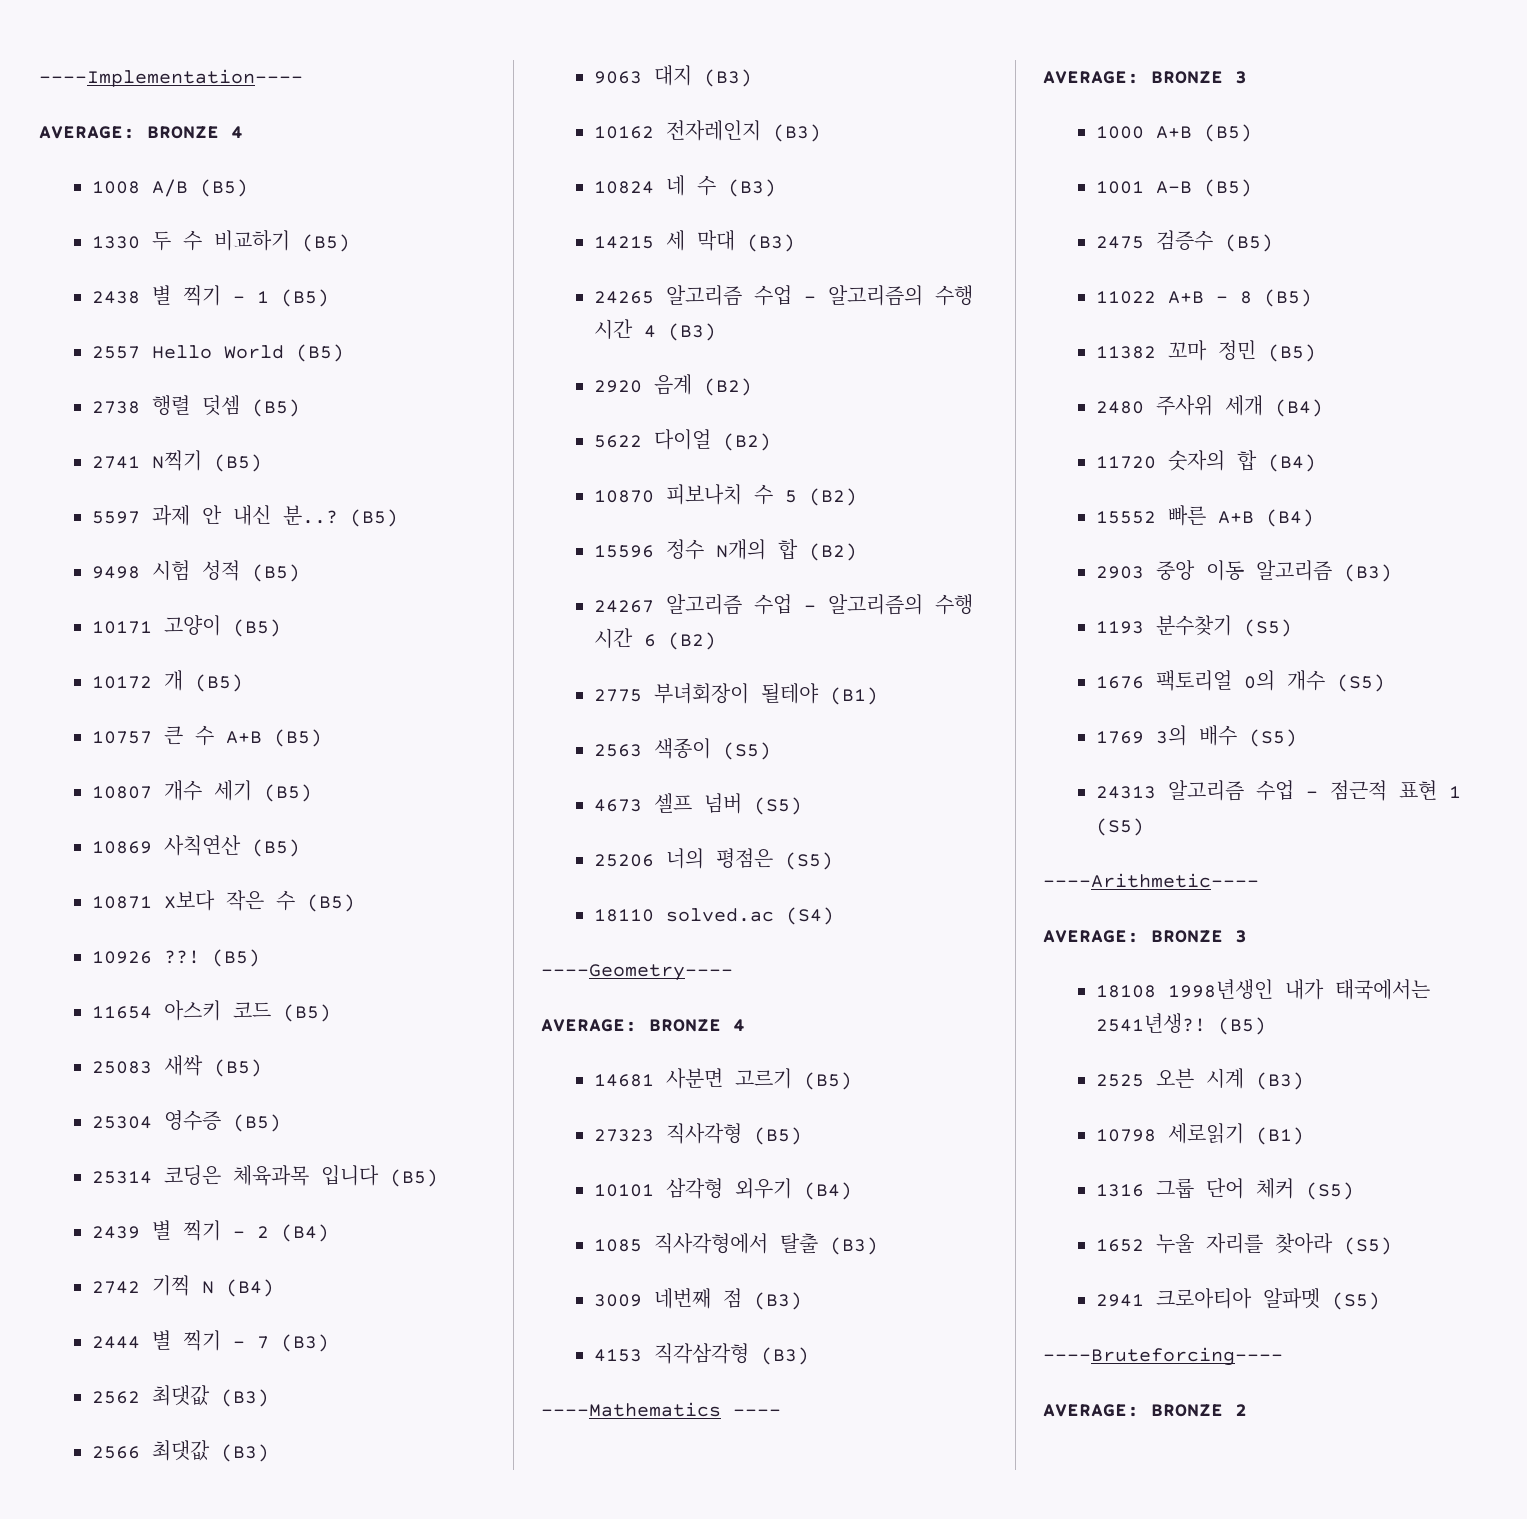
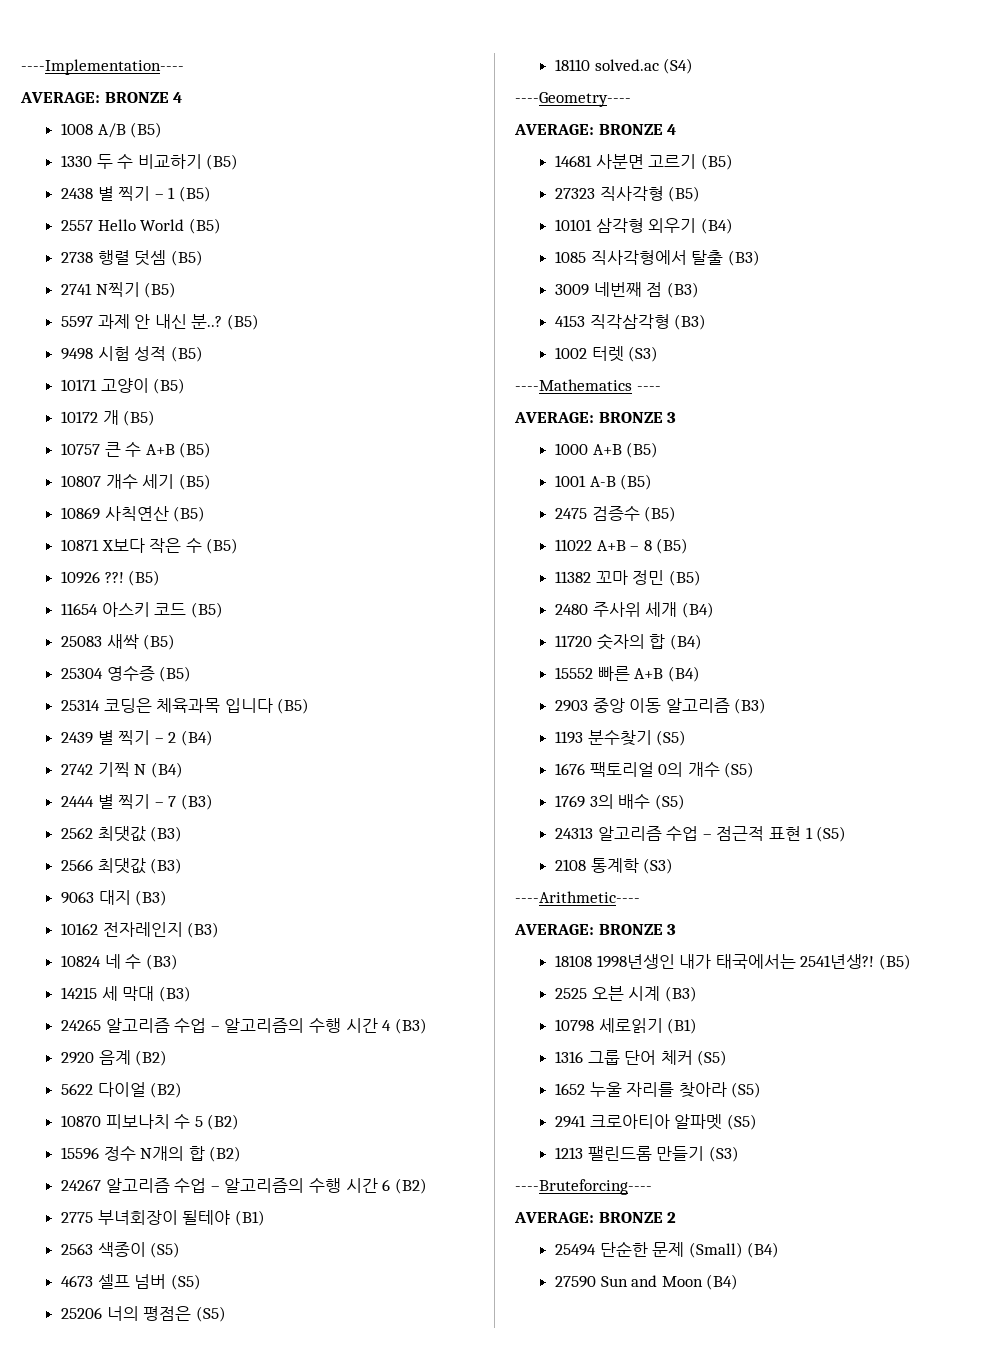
(809, 1356) none -> [554,346,659,362] // 1002 터렛 (S3)
(1144, 827) none -> [554,858,674,874] // 2108 통계학 (S3)
(1380, 1301) none -> [554,1146,739,1162] // 1213 팰린드롬 만들기 (S3)
(1247, 1410) none -> [554,1241,780,1258] [554,1274,739,1290] // 25494 단순한 문제 (Small) (B4) // 27590 Sun and Moon (B4)

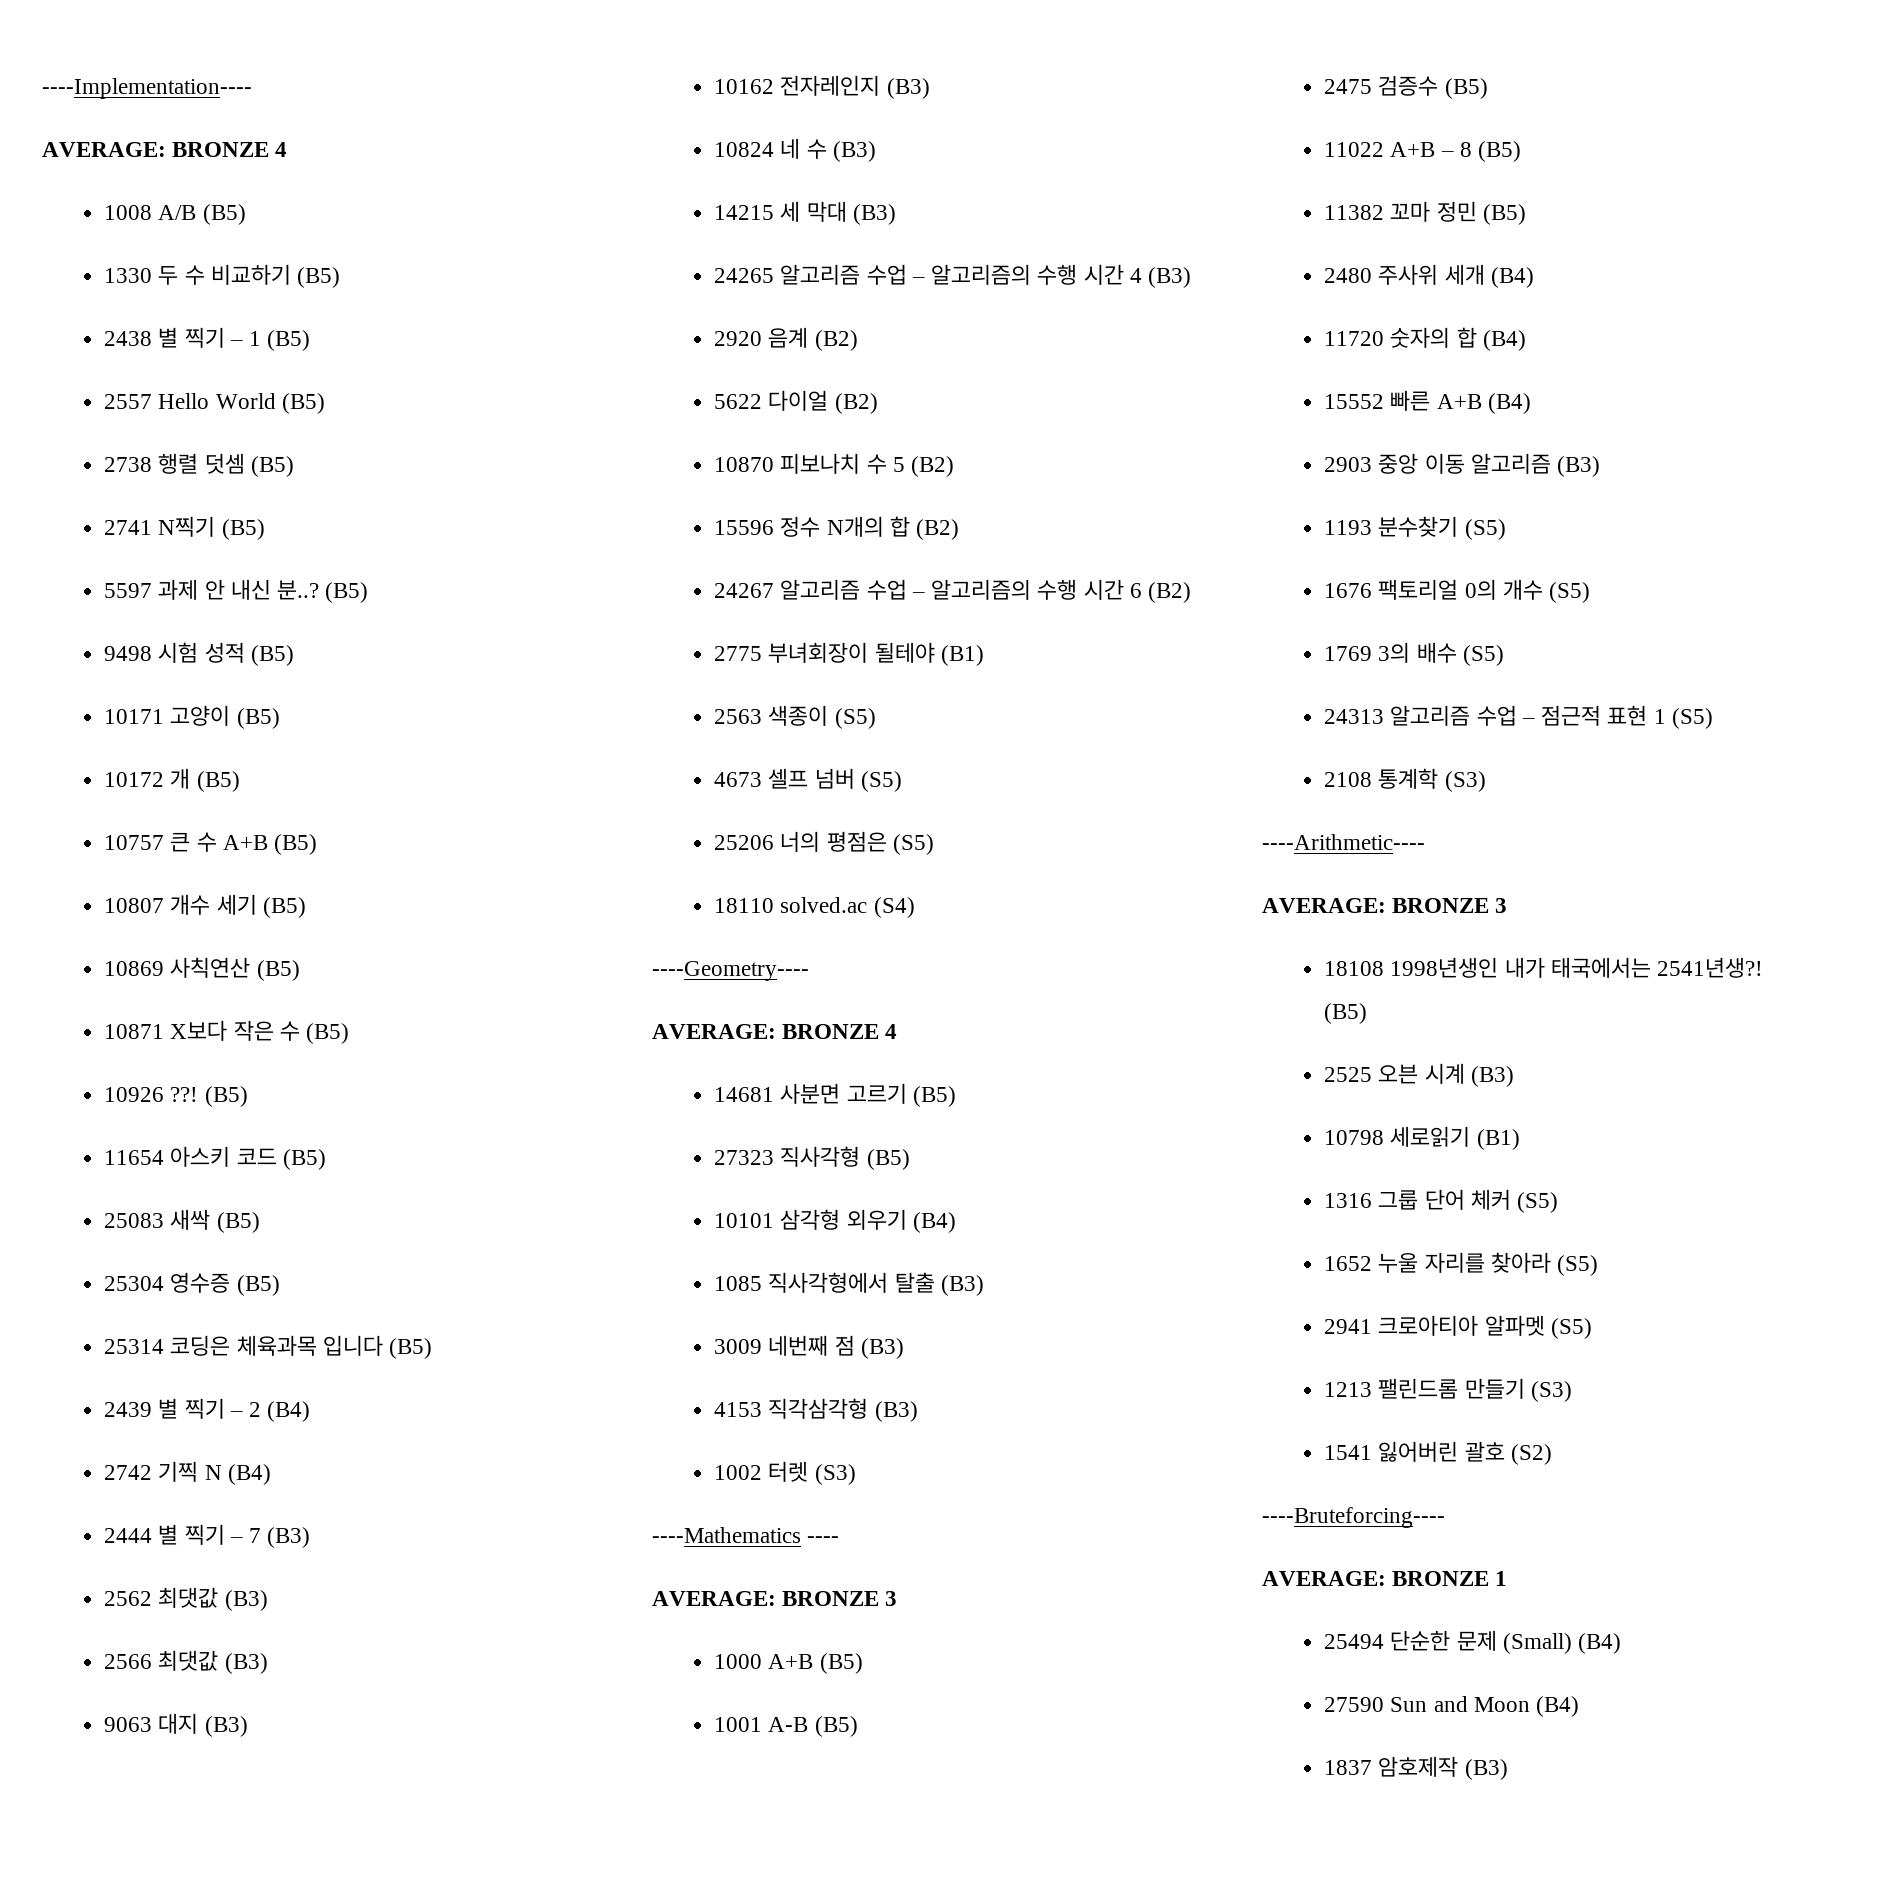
(739, 1154) none -> [1324,1441,1552,1465] // 1541 잃어버린 괄호 (S2)
[667,1212,677,1223] 2 -> [1495,1571,1508,1586] 1
(739, 1282) none -> [1324,1756,1508,1780] // 1837 암호제작 (B3)

